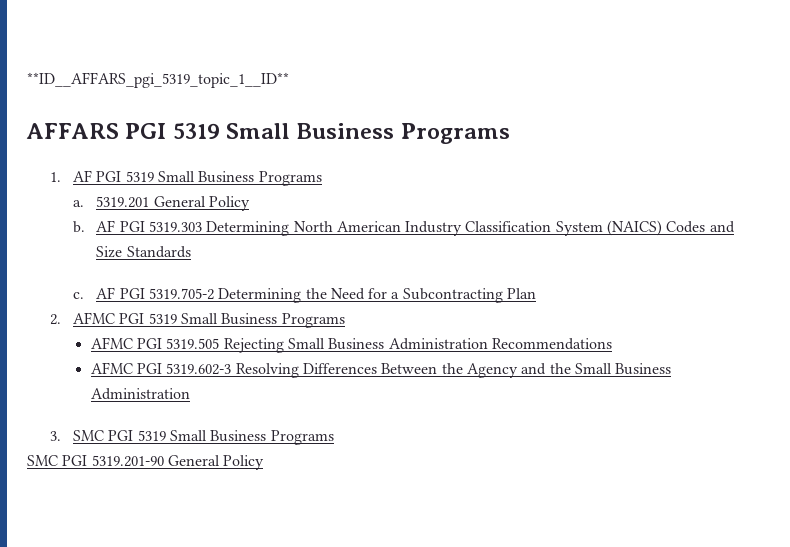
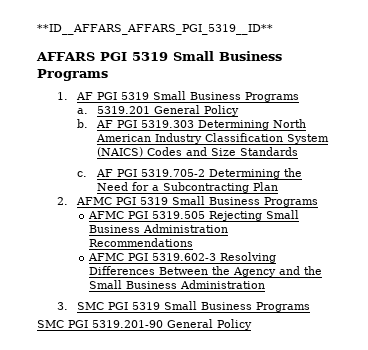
[27,72,289,88] **ID__AFFARS_pgi_5319_topic_1__ID** -> [37,24,273,35] **ID__AFFARS_AFFARS_PGI_5319__ID**

